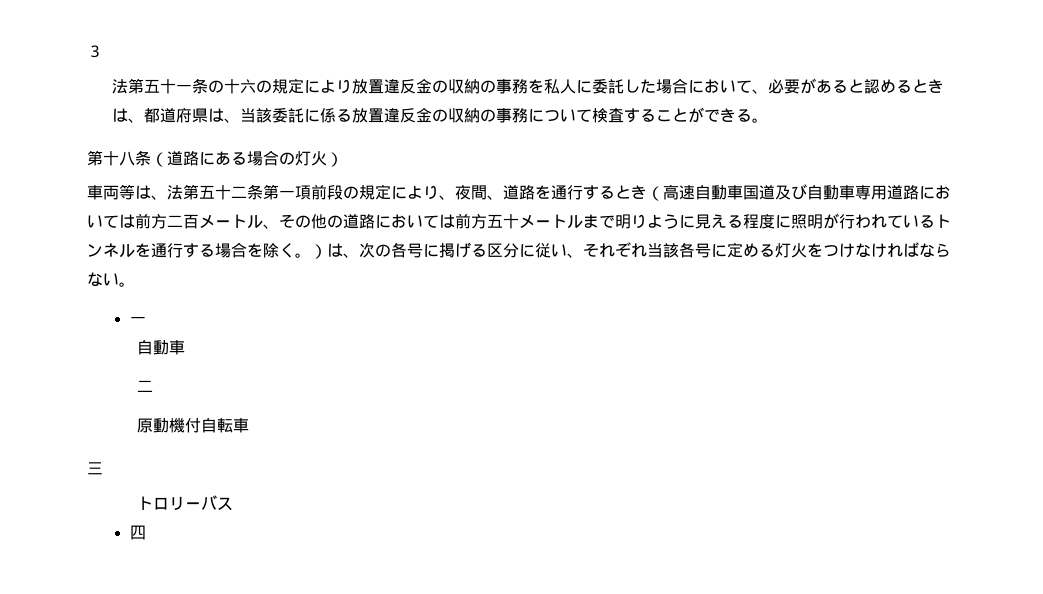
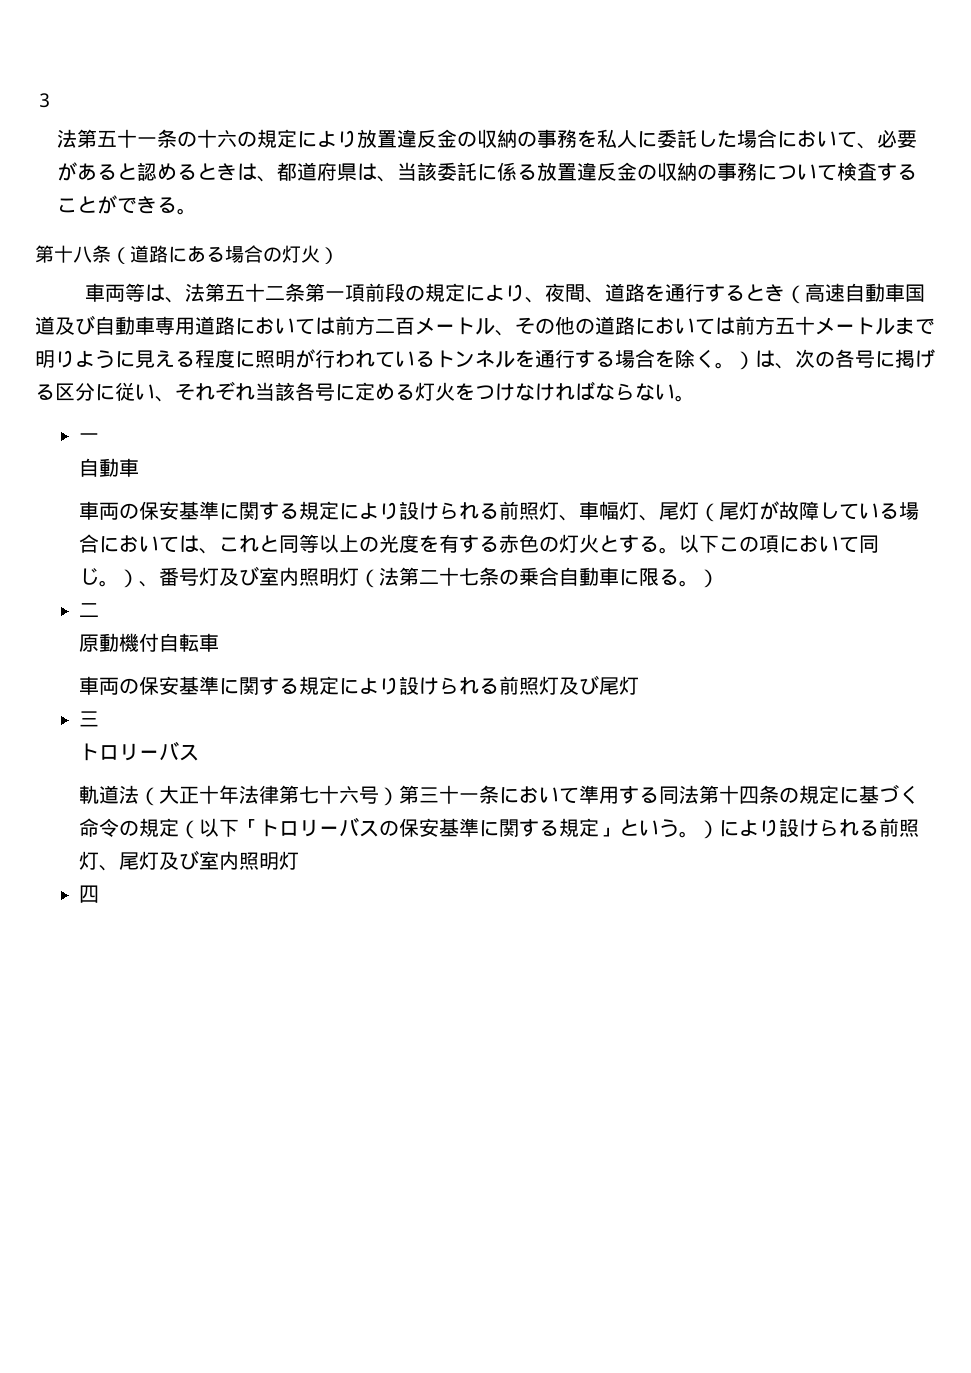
[137,380,154,392] [137,417,250,433] [87,462,103,475] [137,495,234,511] 二 // 原動機付自転車 // 三 // トロリーバス -> [79,501,920,522] [79,534,880,554] [79,566,720,588] [79,603,100,617] [79,633,220,652] [79,675,640,695] [79,711,100,727] [79,741,200,761] [79,784,920,806] [79,817,920,839] [79,850,300,871] 車両の保安基準に関する規定により設けられる前照灯、車幅灯、尾灯（尾灯が故障している場合においては、これと同等以上の光度を有する赤色の灯火とする。以下この項において同じ。）、番号灯及び室内照明灯（法第二十七条の乗合自動車に限る。） // 二 // 原動機付自転車 // 車両の保安基準に関する規定により設けられる前照灯及び尾灯 // 三 // トロリーバス // 軌道法（大正十年法律第七十六号）第三十一条において準用する同法第十四条の規定に基づく命令の規定（以下「トロリーバスの保安基準に関する規定」という。）により設けられる前照灯、尾灯及び室内照明灯

